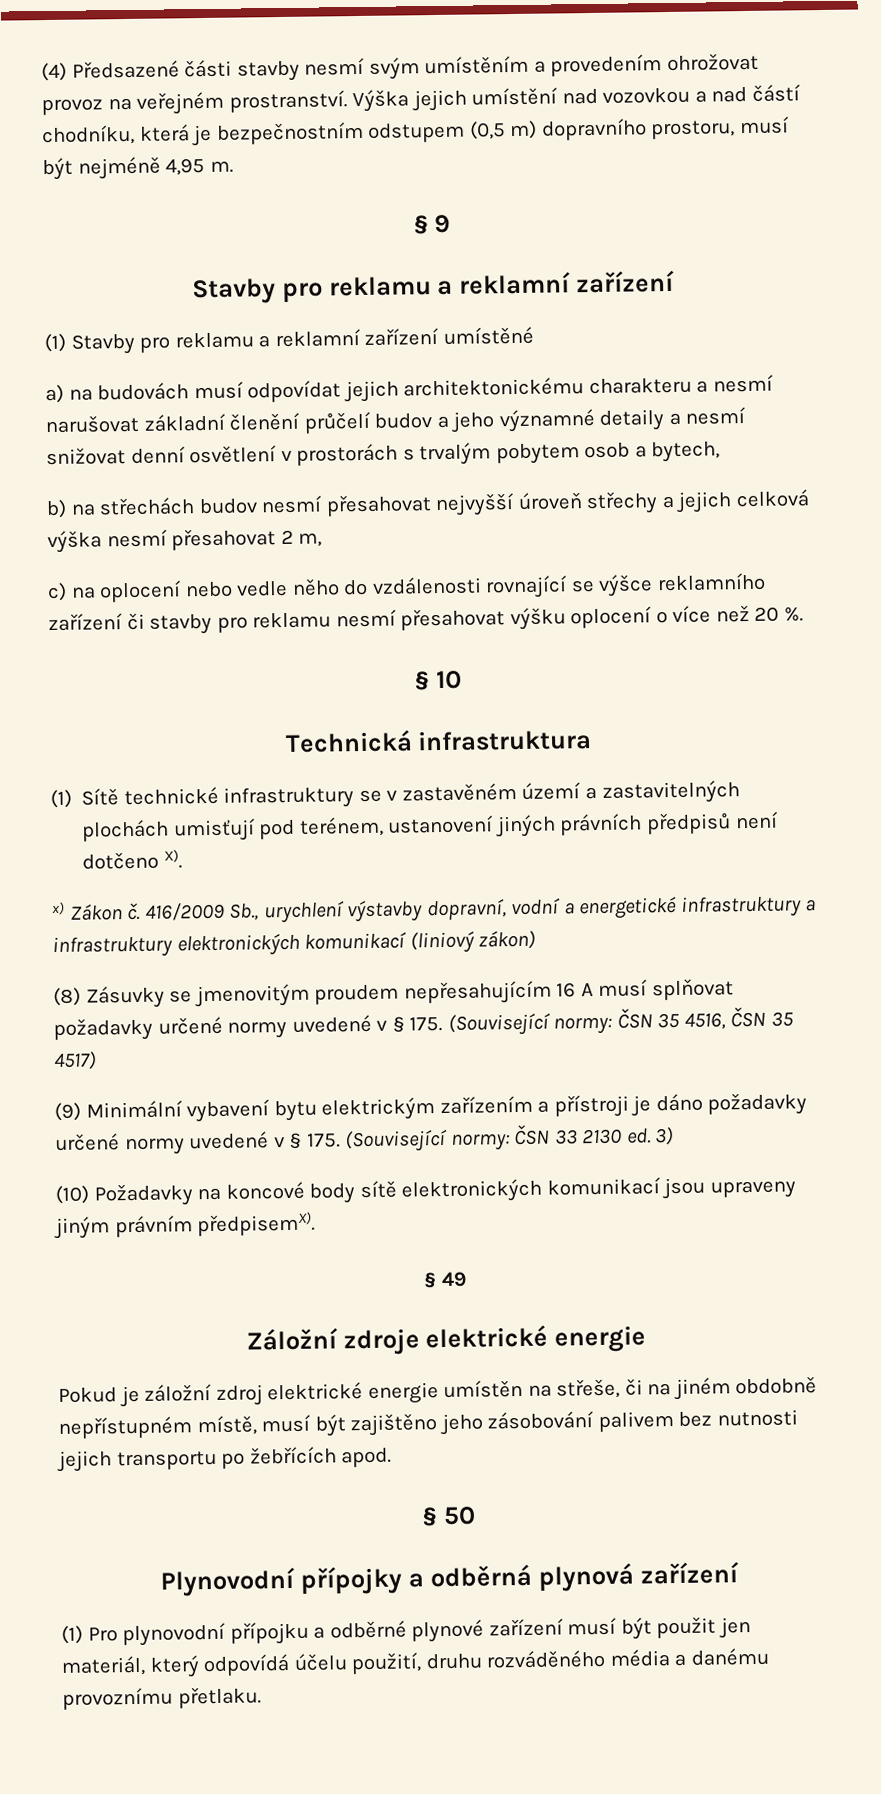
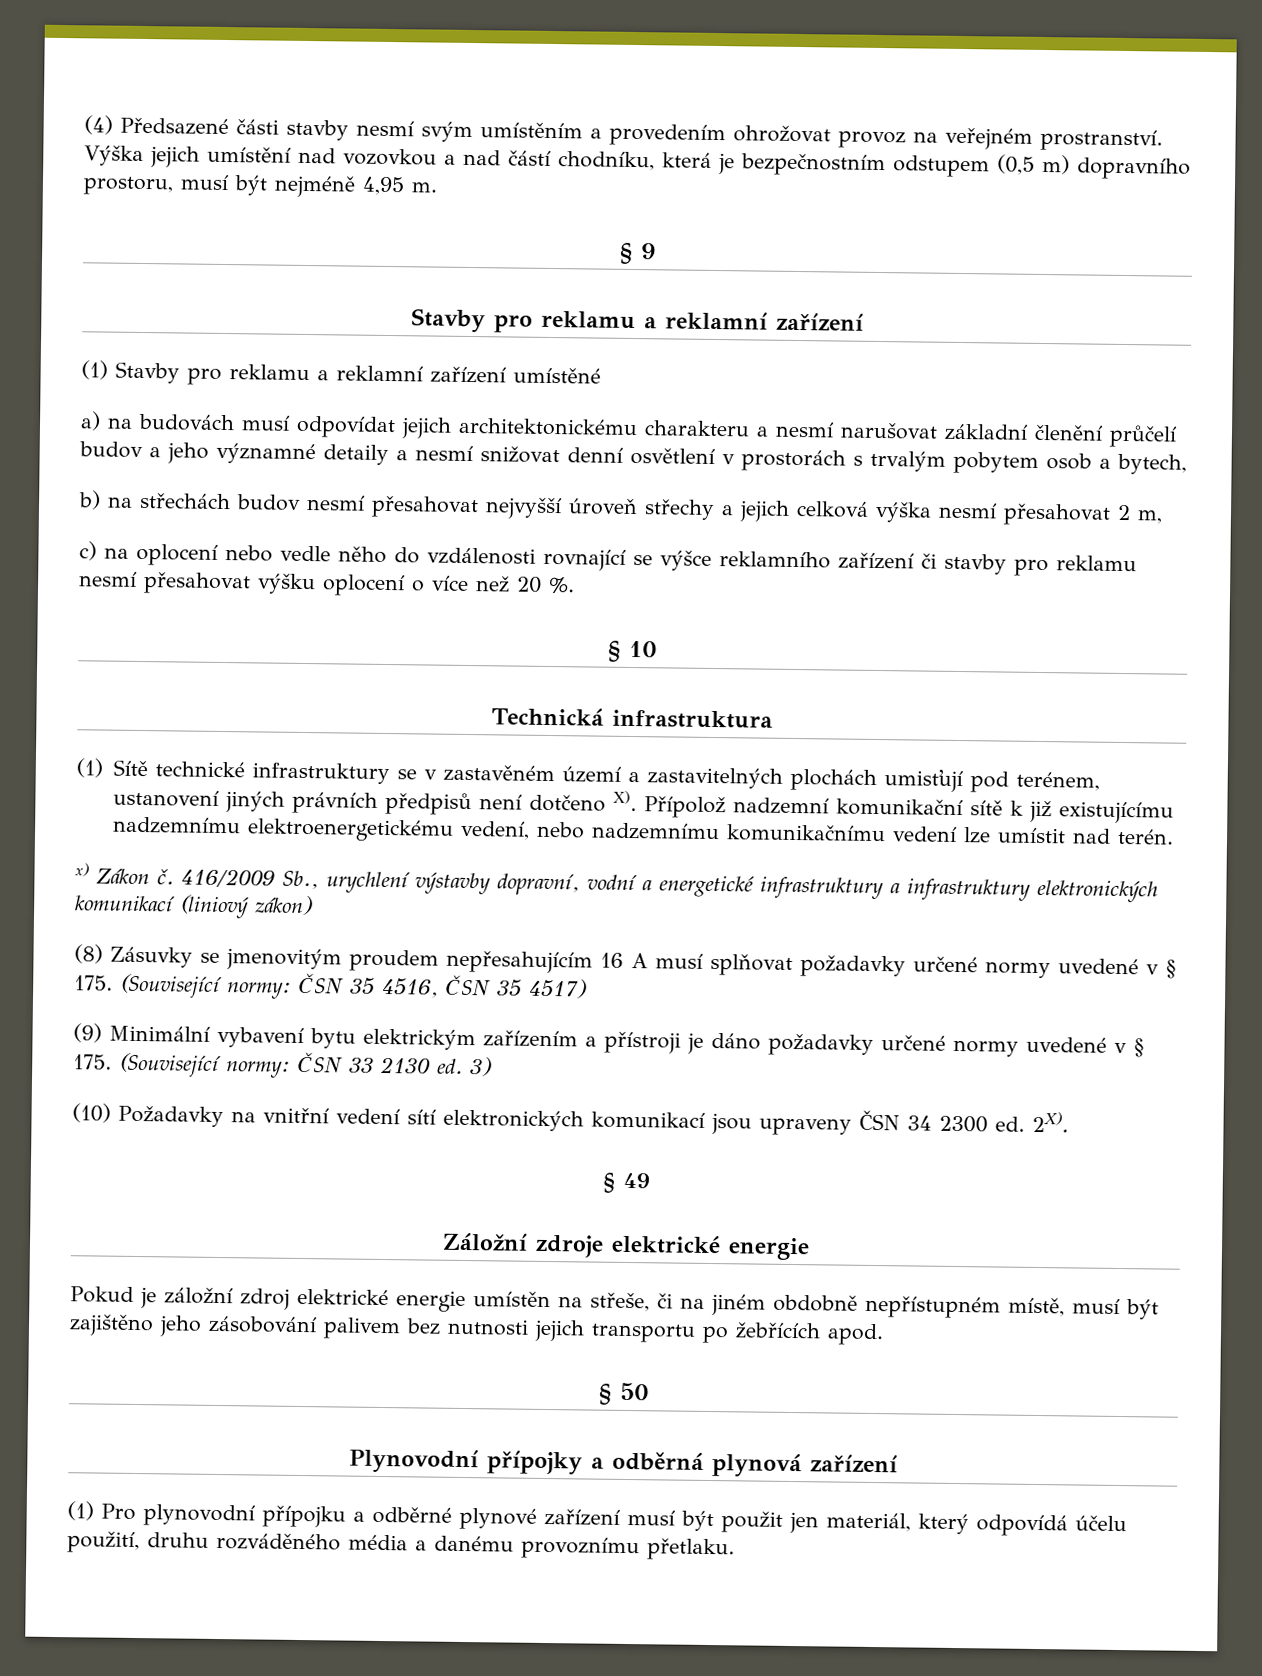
(183, 859) none -> [643,796,1174,824] [112,816,1174,845] Přípolož nadzemní komunikační sítě k již existujícímu nadzemnímu elektroenergetickému vedení, nebo nadzemnímu komunikačnímu vedení lze umístit nad terén.
[225,1180,397,1204] koncové body sítě -> [262,1107,436,1125] vnitřní vedení sítí
[54,1211,316,1240] jiným právním předpisemX). -> [858,1109,1069,1133] ČSN 34 2300 ed. 2X).

